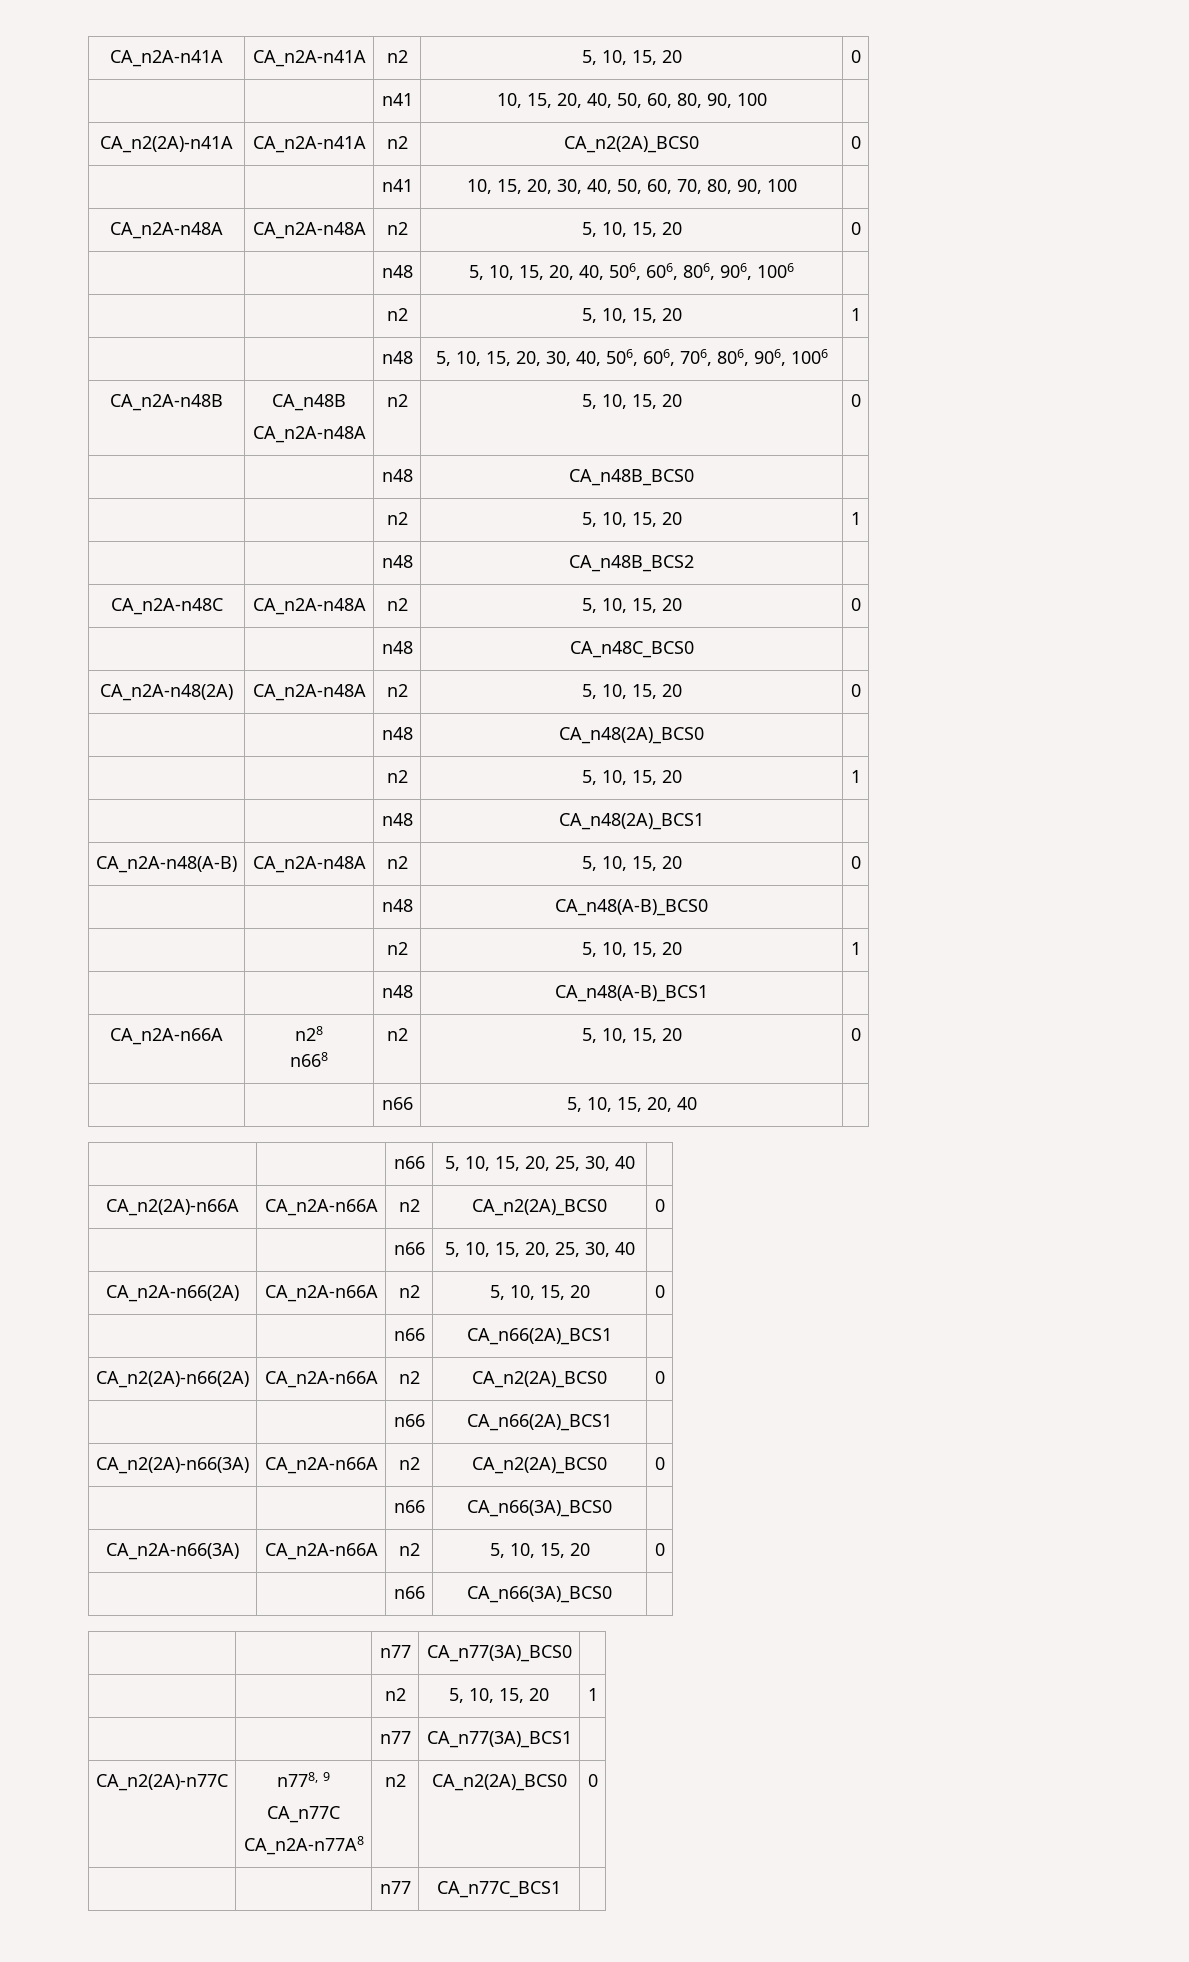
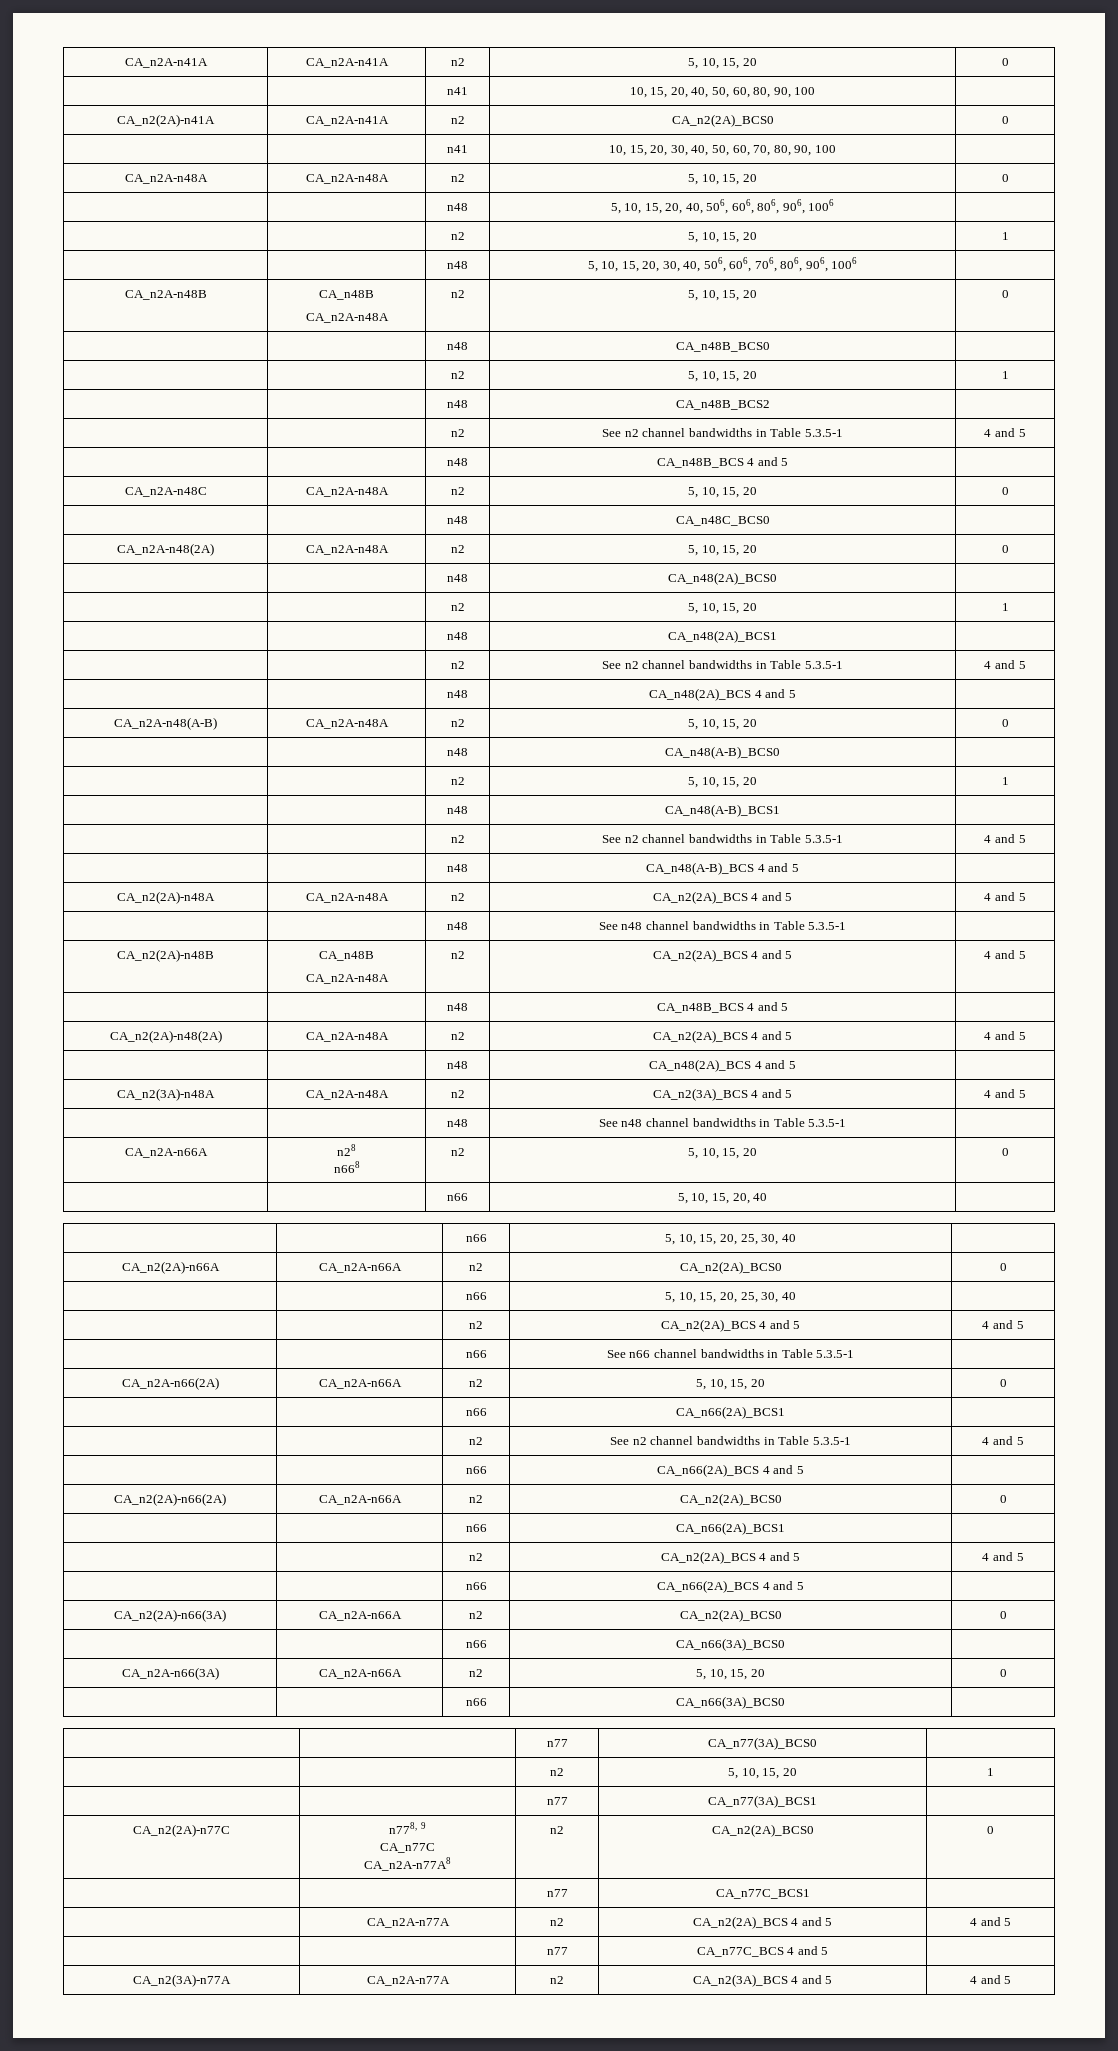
(694, 563) none -> [450,429,465,437] [602,428,843,437] [984,428,1026,437] [447,458,468,466] [656,457,789,468] // | | n2 | See n2 channel bandwidths in Table 5.3.5-1 | 4 and 5 // | | n48 | CA_n48B_BCS 4 and 5 |
(704, 821) none -> [450,661,465,669] [602,660,843,669] [984,660,1026,669] [447,690,468,698] [649,688,796,701] // | | n2 | See n2 channel bandwidths in Table 5.3.5-1 | 4 and 5 // | | n48 | CA_n48(2A)_BCS 4 and 5 |
(708, 993) none -> [450,835,465,843] [602,834,843,843] [984,834,1026,843] [447,864,468,872] [646,862,799,875] [117,891,215,904] [305,893,389,903] [450,893,465,901] [652,891,793,904] [984,892,1026,901] [447,922,468,930] [598,921,847,930] [117,949,214,962] [319,951,374,961] [305,974,389,984] [450,951,465,959] [652,949,793,962] [984,950,1026,959] [447,1003,468,1011] [656,1002,789,1013] [109,1030,222,1043] [305,1032,389,1042] [450,1032,465,1040] [652,1030,793,1043] [984,1031,1026,1040] [447,1061,468,1069] [649,1059,796,1072] [117,1088,215,1101] [305,1090,389,1100] [450,1090,465,1098] [652,1088,793,1101] [984,1089,1026,1098] [447,1119,468,1127] [598,1118,847,1127] // | | n2 | See n2 channel bandwidths in Table 5.3.5-1 | 4 and 5 // | | n48 | CA_n48(A-B)_BCS 4 and 5 | // CA_n2(2A)-n48A | CA_n2A-n48A | n2 | CA_n2(2A)_BCS 4 and 5 | 4 and 5 // | | n48 | See n48 channel bandwidths in Table 5.3.5-1 | // CA_n2(2A)-n48B | CA_n48B // CA_n2A-n48A | n2 | CA_n2(2A)_BCS 4 and 5 | 4 and 5 // | | n48 | CA_n48B_BCS 4 and 5 | // CA_n2(2A)-n48(2A) | CA_n2A-n48A | n2 | CA_n2(2A)_BCS 4 and 5 | 4 and 5 // | | n48 | CA_n48(2A)_BCS 4 and 5 | // CA_n2(3A)-n48A | CA_n2A-n48A | n2 | CA_n2(3A)_BCS 4 and 5 | 4 and 5 // | | n48 | See n48 channel bandwidths in Table 5.3.5-1 |
(635, 1248) none -> [469,1321,483,1329] [660,1319,801,1332] [982,1320,1024,1329] [465,1350,487,1358] [606,1349,855,1358] // | | n2 | CA_n2(2A)_BCS 4 and 5 | 4 and 5 // | | n66 | See n66 channel bandwidths in Table 5.3.5-1 |
(612, 1336) none -> [469,1437,483,1445] [610,1436,851,1445] [982,1436,1024,1445] [465,1466,487,1474] [657,1464,804,1477] // | | n2 | See n2 channel bandwidths in Table 5.3.5-1 | 4 and 5 // | | n66 | CA_n66(2A)_BCS 4 and 5 |
(612, 1422) none -> [469,1553,483,1561] [660,1551,801,1564] [982,1552,1024,1561] [465,1582,487,1590] [657,1580,804,1593] // | | n2 | CA_n2(2A)_BCS 4 and 5 | 4 and 5 // | | n66 | CA_n66(2A)_BCS 4 and 5 |
(561, 1889) none -> [366,1918,450,1928] [550,1918,564,1926] [692,1916,833,1929] [969,1917,1012,1926] [546,1947,568,1955] [696,1946,829,1957] [133,1974,231,1987] [366,1976,450,1986] [550,1976,564,1984] [692,1974,833,1987] [969,1975,1012,1984] // | CA_n2A-n77A | n2 | CA_n2(2A)_BCS 4 and 5 | 4 and 5 // | | n77 | CA_n77C_BCS 4 and 5 | // CA_n2(3A)-n77A | CA_n2A-n77A | n2 | CA_n2(3A)_BCS 4 and 5 | 4 and 5

